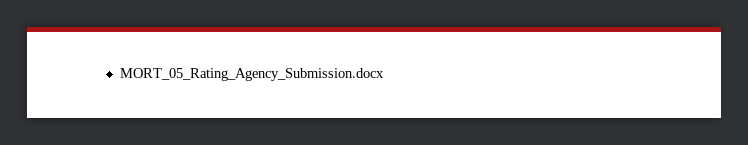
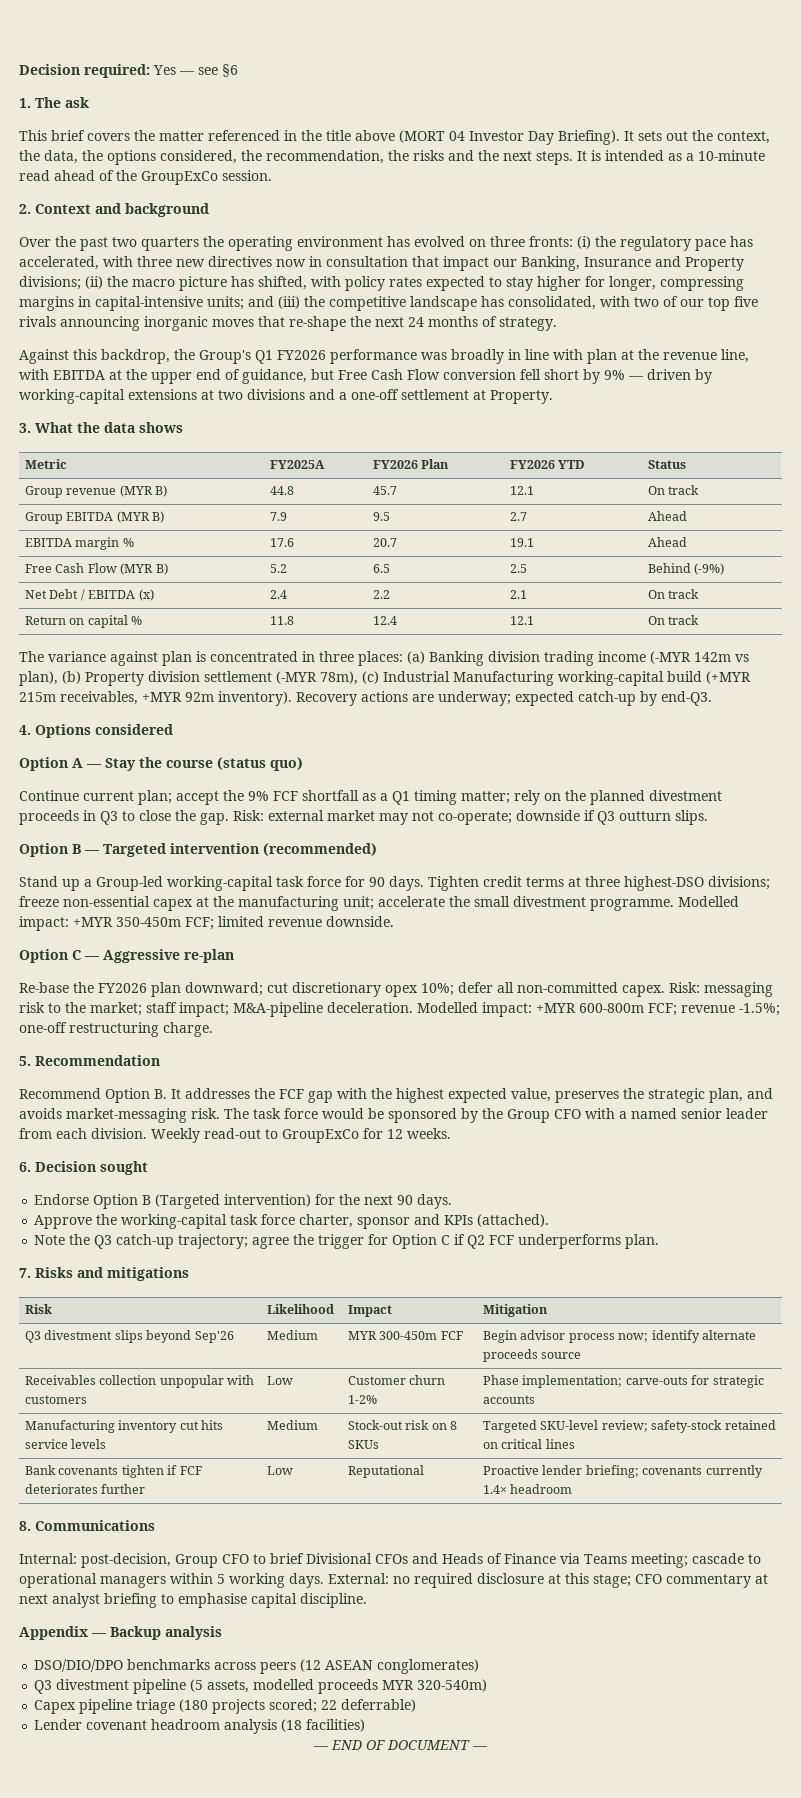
[119,68,384,81] MORT_05_Rating_Agency_Submission.docx -> [19,64,238,78] [19,97,89,108] [19,130,770,145] [19,150,765,165] [19,170,272,185] [19,203,209,217] [19,236,753,251] [19,256,744,271] [19,276,744,291] [19,296,758,311] [19,316,557,331] [19,349,749,364] [19,369,712,384] [19,389,553,404] [19,422,183,433] [25,459,68,469] [270,460,326,469] [373,459,450,469] [510,460,586,469] [648,460,687,469] [25,485,168,498] [270,486,295,495] [373,486,398,495] [510,486,535,495] [648,485,700,495] [25,511,165,524] [270,512,288,521] [373,512,391,521] [510,512,528,521] [648,511,688,521] [25,537,134,550] [270,538,295,547] [373,538,398,547] [510,538,535,547] [648,537,688,547] [25,563,168,575] [270,564,288,573] [373,564,391,573] [510,564,528,573] [648,563,725,575] [25,589,154,601] [270,590,288,599] [373,590,391,599] [510,590,528,599] [648,589,700,599] [25,615,143,628] [270,616,295,625] [373,616,398,625] [510,616,535,625] [648,615,700,625] [19,651,749,666] [19,671,751,686] [19,691,712,706] [19,724,173,738] [19,757,303,771] [19,790,722,805] [19,810,708,825] [19,843,377,857] [19,876,770,891] [19,896,739,911] [19,916,394,931] [19,949,234,963] [19,982,773,997] [19,1002,780,1017] [19,1022,213,1037] [19,1055,160,1066] [19,1088,773,1103] [19,1108,768,1123] [19,1128,451,1143] [19,1161,148,1175] [34,1194,453,1209] [34,1214,550,1229] [34,1234,660,1249] [19,1267,189,1281] [25,1304,53,1314] [267,1304,335,1314] [348,1305,393,1317] [483,1304,549,1317] [25,1330,234,1343] [267,1330,319,1340] [348,1331,463,1340] [483,1330,756,1343] [483,1349,582,1362] [25,1375,255,1388] [25,1395,88,1404] [267,1376,294,1385] [348,1375,446,1385] [348,1395,378,1404] [483,1375,764,1388] [483,1395,536,1404] [25,1420,224,1433] [25,1439,107,1449] [267,1420,319,1430] [348,1420,458,1430] [348,1440,380,1449] [483,1420,776,1433] [483,1439,575,1449] [25,1465,202,1478] [25,1484,146,1494] [267,1466,294,1475] [348,1465,425,1478] [483,1465,763,1478] [483,1484,573,1494] [19,1520,155,1531] [19,1553,761,1568] [19,1573,768,1588] [19,1593,367,1608] [19,1626,222,1640] [34,1659,480,1674] [34,1679,488,1694] [34,1699,417,1714] [34,1719,366,1734] [313,1740,488,1750] Decision required: Yes — see §6 // 1. The ask // This brief covers the matter referenced in the title above (MORT 04 Investor Day Briefing). It sets out the context, the data, the options considered, the recommendation, the risks and the next steps. It is intended as a 10-minute read ahead of the GroupExCo session. // 2. Context and background // Over the past two quarters the operating environment has evolved on three fronts: (i) the regulatory pace has accelerated, with three new directives now in consultation that impact our Banking, Insurance and Property divisions; (ii) the macro picture has shifted, with policy rates expected to stay higher for longer, compressing margins in capital-intensive units; and (iii) the competitive landscape has consolidated, with two of our top five rivals announcing inorganic moves that re-shape the next 24 months of strategy. // Against this backdrop, the Group's Q1 FY2026 performance was broadly in line with plan at the revenue line, with EBITDA at the upper end of guidance, but Free Cash Flow conversion fell short by 9% — driven by working-capital extensions at two divisions and a one-off settlement at Property. // 3. What the data shows // Metric | FY2025A | FY2026 Plan | FY2026 YTD | Status // Group revenue (MYR B) | 44.8 | 45.7 | 12.1 | On track // Group EBITDA (MYR B) | 7.9 | 9.5 | 2.7 | Ahead // EBITDA margin % | 17.6 | 20.7 | 19.1 | Ahead // Free Cash Flow (MYR B) | 5.2 | 6.5 | 2.5 | Behind (-9%) // Net Debt / EBITDA (x) | 2.4 | 2.2 | 2.1 | On track // Return on capital % | 11.8 | 12.4 | 12.1 | On track // The variance against plan is concentrated in three places: (a) Banking division trading income (-MYR 142m vs plan), (b) Property division settlement (-MYR 78m), (c) Industrial Manufacturing working-capital build (+MYR 215m receivables, +MYR 92m inventory). Recovery actions are underway; expected catch-up by end-Q3. // 4. Options considered // Option A — Stay the course (status quo) // Continue current plan; accept the 9% FCF shortfall as a Q1 timing matter; rely on the planned divestment proceeds in Q3 to close the gap. Risk: external market may not co-operate; downside if Q3 outturn slips. // Option B — Targeted intervention (recommended) // Stand up a Group-led working-capital task force for 90 days. Tighten credit terms at three highest-DSO divisions; freeze non-essential capex at the manufacturing unit; accelerate the small divestment programme. Modelled impact: +MYR 350-450m FCF; limited revenue downside. // Option C — Aggressive re-plan // Re-base the FY2026 plan downward; cut discretionary opex 10%; defer all non-committed capex. Risk: messaging risk to the market; staff impact; M&A-pipeline deceleration. Modelled impact: +MYR 600-800m FCF; revenue -1.5%; one-off restructuring charge. // 5. Recommendation // Recommend Option B. It addresses the FCF gap with the highest expected value, preserves the strategic plan, and avoids market-messaging risk. The task force would be sponsored by the Group CFO with a named senior leader from each division. Weekly read-out to GroupExCo for 12 weeks. // 6. Decision sought // Endorse Option B (Targeted intervention) for the next 90 days. // Approve the working-capital task force charter, sponsor and KPIs (attached). // Note the Q3 catch-up trajectory; agree the trigger for Option C if Q2 FCF underperforms plan. // 7. Risks and mitigations // Risk | Likelihood | Impact | Mitigation // Q3 divestment slips beyond Sep'26 | Medium | MYR 300-450m FCF | Begin advisor process now; identify alternate proceeds source // Receivables collection unpopular with customers | Low | Customer churn 1-2% | Phase implementation; carve-outs for strategic accounts // Manufacturing inventory cut hits service levels | Medium | Stock-out risk on 8 SKUs | Targeted SKU-level review; safety-stock retained on critical lines // Bank covenants tighten if FCF deteriorates further | Low | Reputational | Proactive lender briefing; covenants currently 1.4× headroom // 8. Communications // Internal: post-decision, Group CFO to brief Divisional CFOs and Heads of Finance via Teams meeting; cascade to operational managers within 5 working days. External: no required disclosure at this stage; CFO commentary at next analyst briefing to emphasise capital discipline. // Appendix — Backup analysis // DSO/DIO/DPO benchmarks across peers (12 ASEAN conglomerates) // Q3 divestment pipeline (5 assets, modelled proceeds MYR 320-540m) // Capex pipeline triage (180 projects scored; 22 deferrable) // Lender covenant headroom analysis (18 facilities) // — END OF DOCUMENT —

